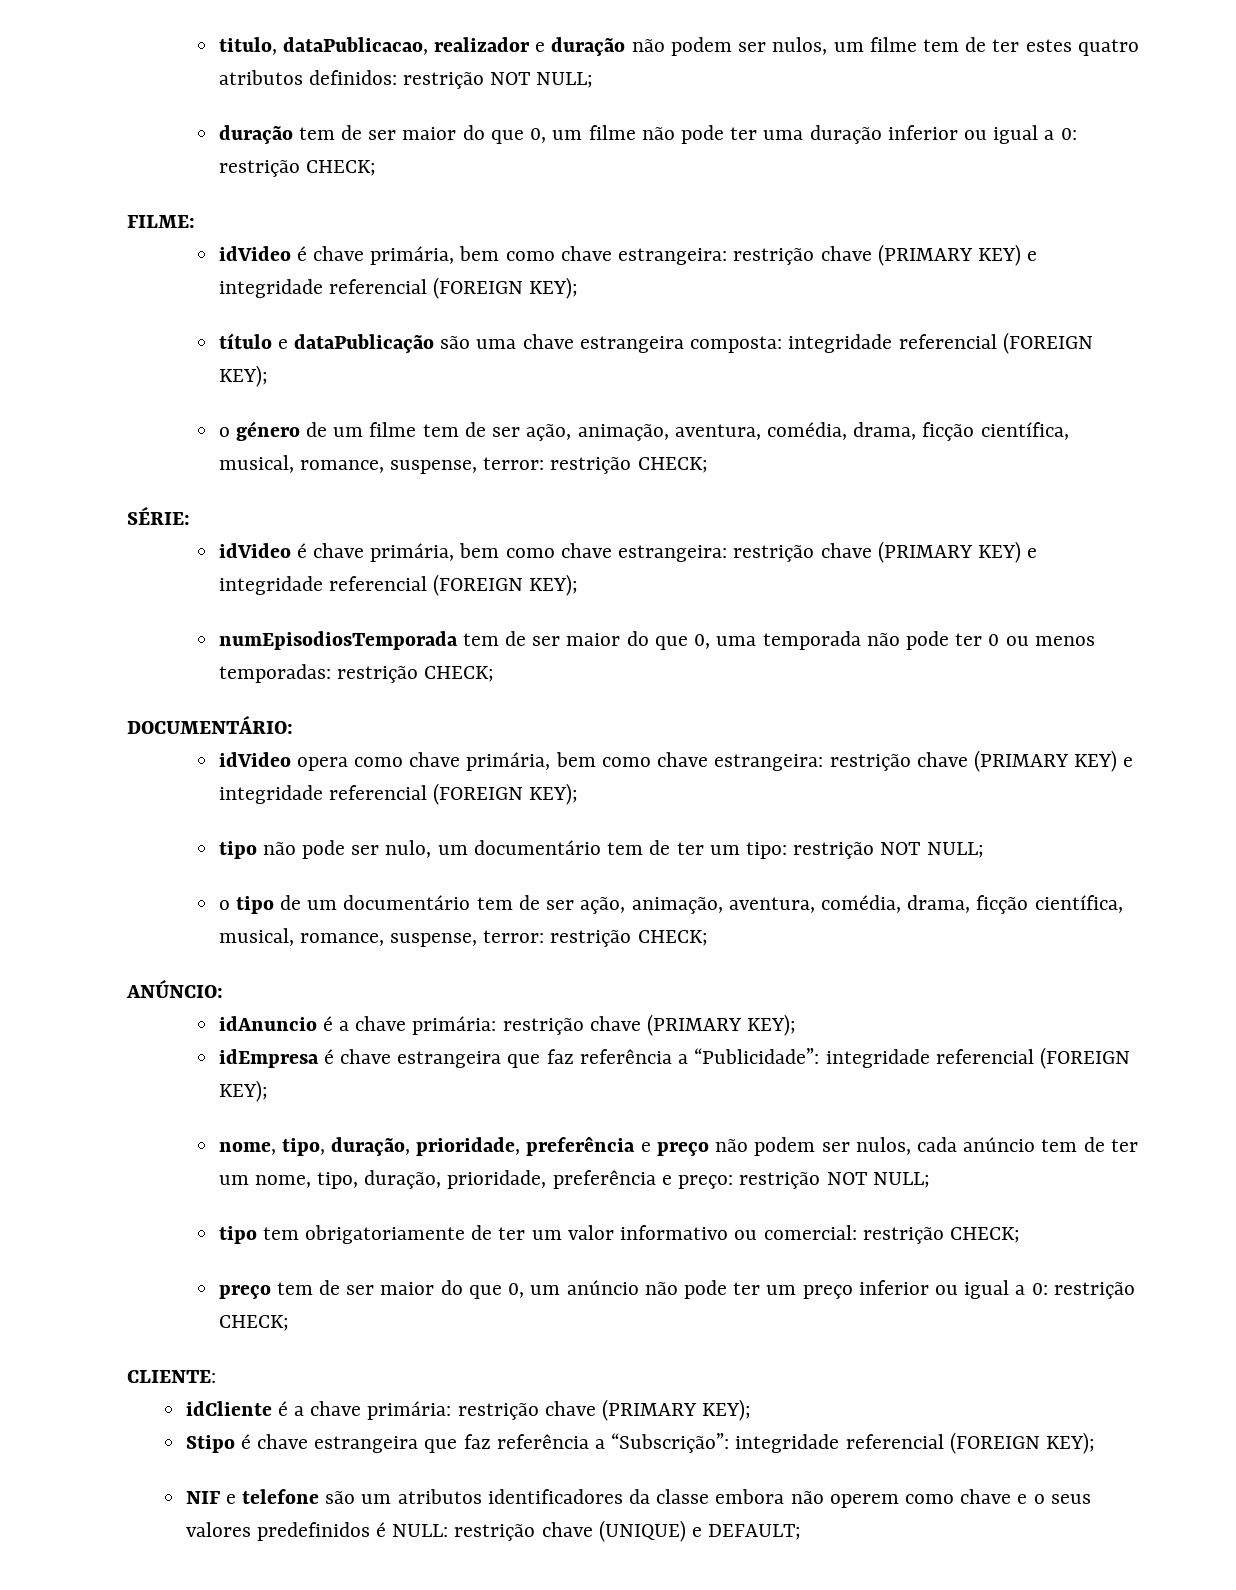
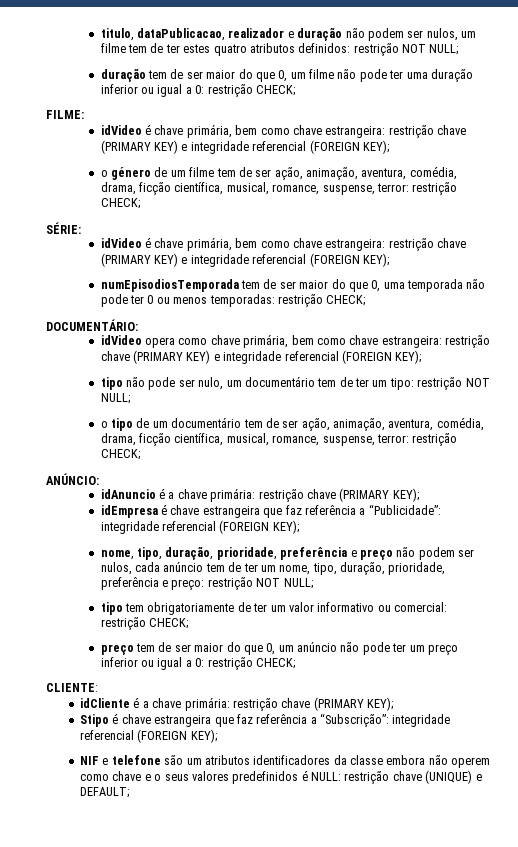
[218,332,1093,354] [218,365,268,387] // título e dataPublicação são uma chave estrangeira composta: integridade referencial (FOREIGN KEY); -> (389, 147) none

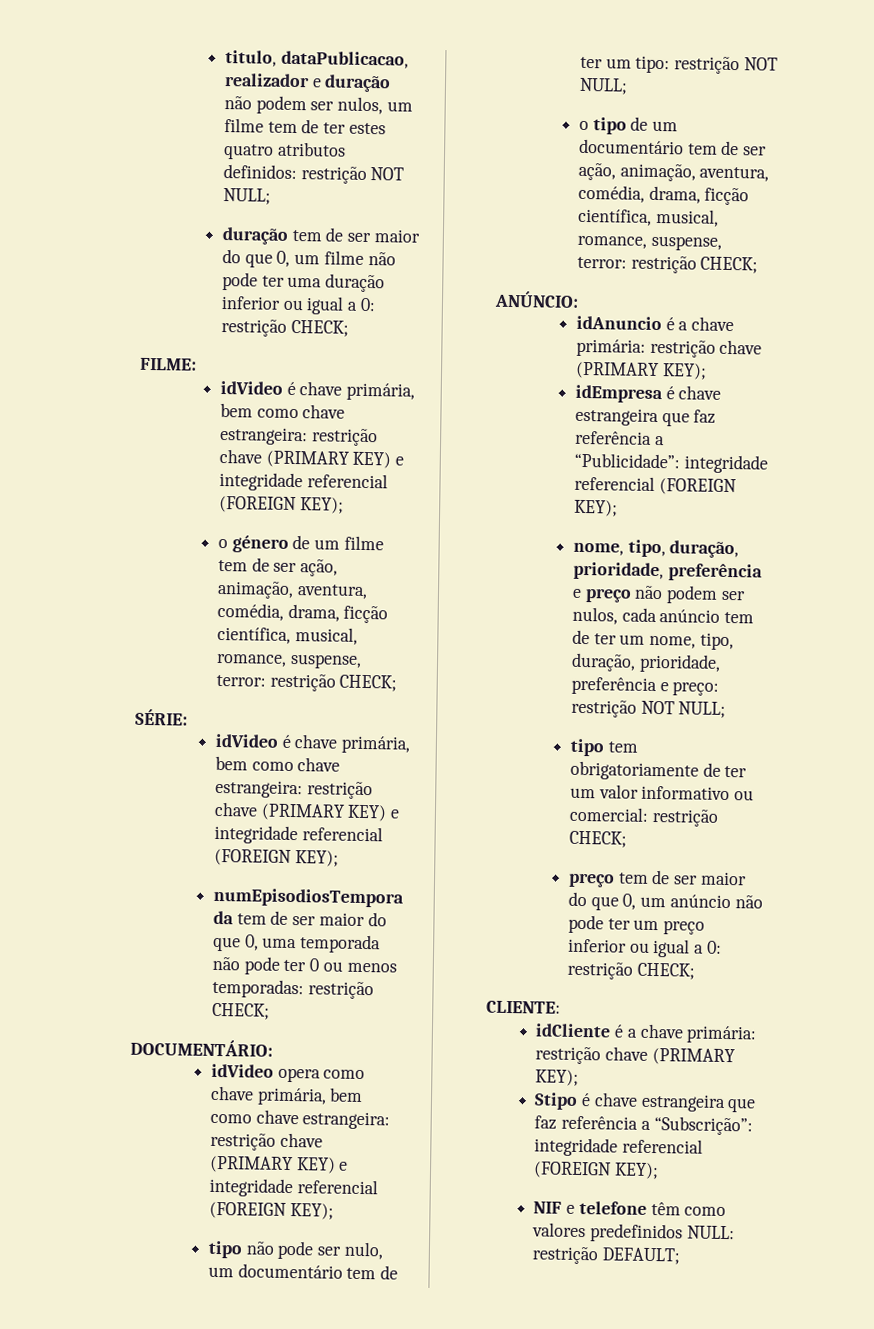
[164,755,491,768] [80,771,189,781] são um atributos identificadores da classe embora não operem como chave e o seus -> [650,1201,727,1217] têm como
[301,770,308,781] é -> (684, 1233) none
[392,770,482,784] chave (UNIQUE) e -> (599, 1255) none

